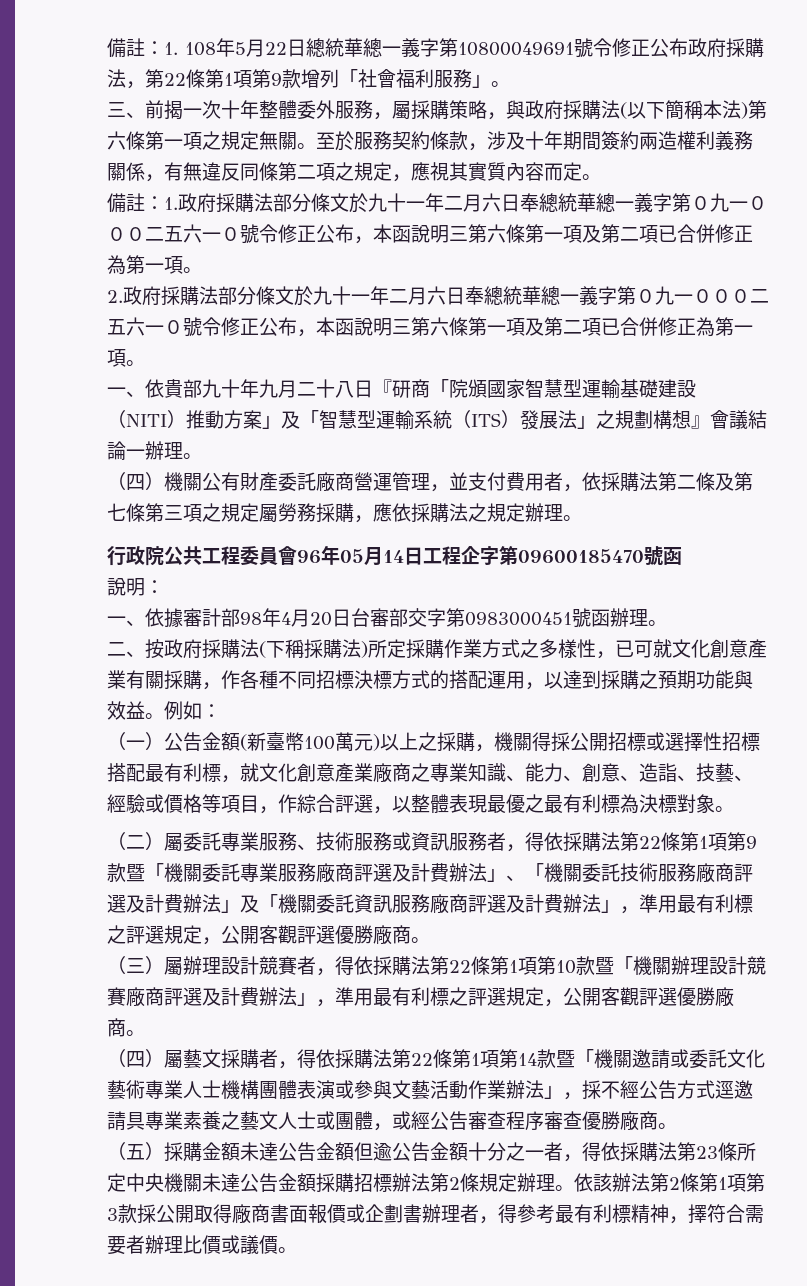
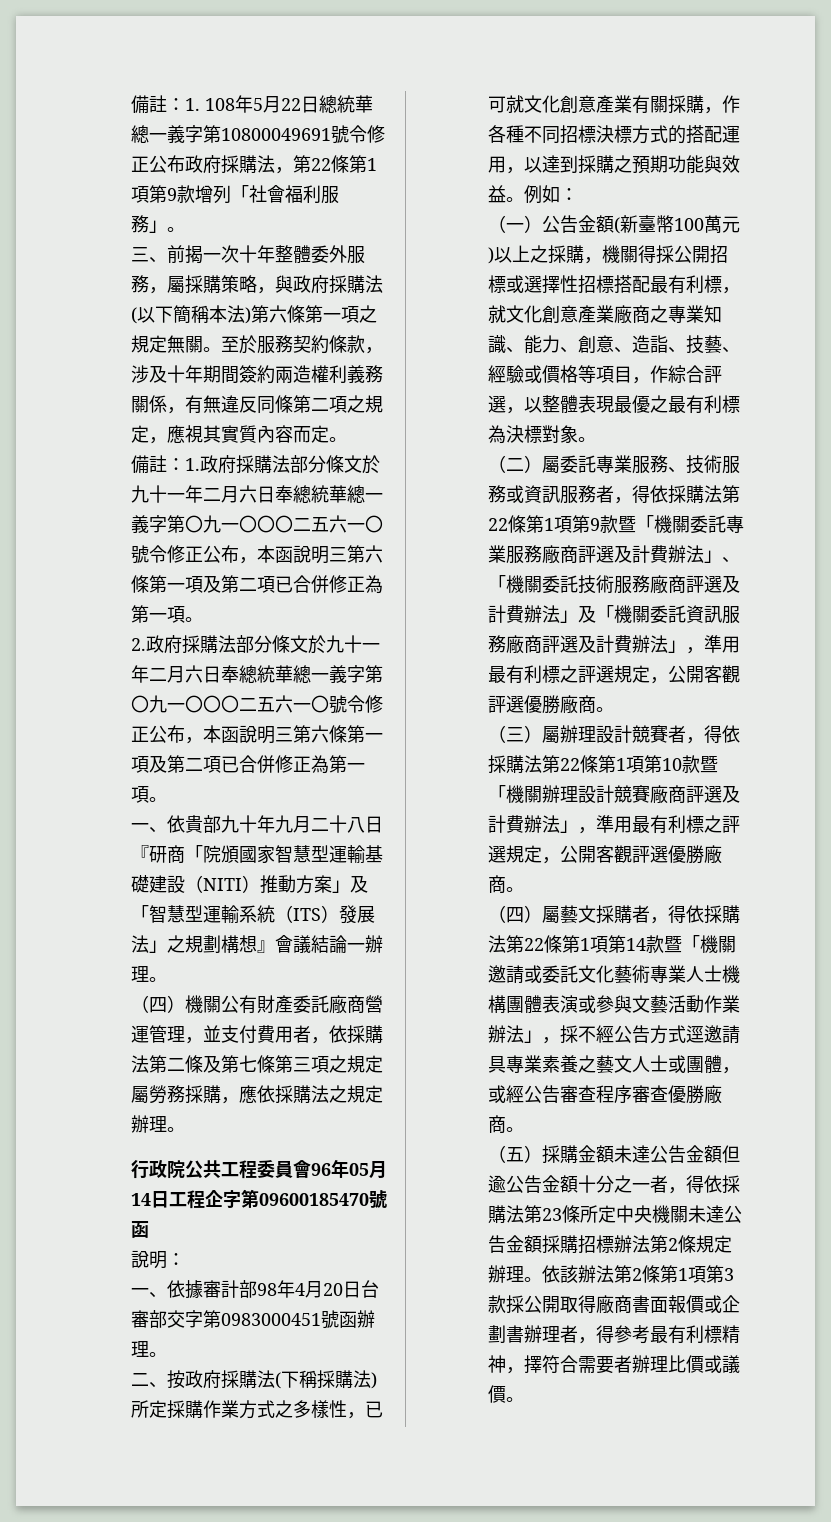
[690,193,767,212] [106,224,240,243] ０九一０００二五六一０ -> [184,515,383,533] 〇九一〇〇〇二五六一〇
[635,286,769,305] [106,317,183,336] ０九一０００二五六一０ -> [130,695,329,713] 〇九一〇〇〇二五六一〇

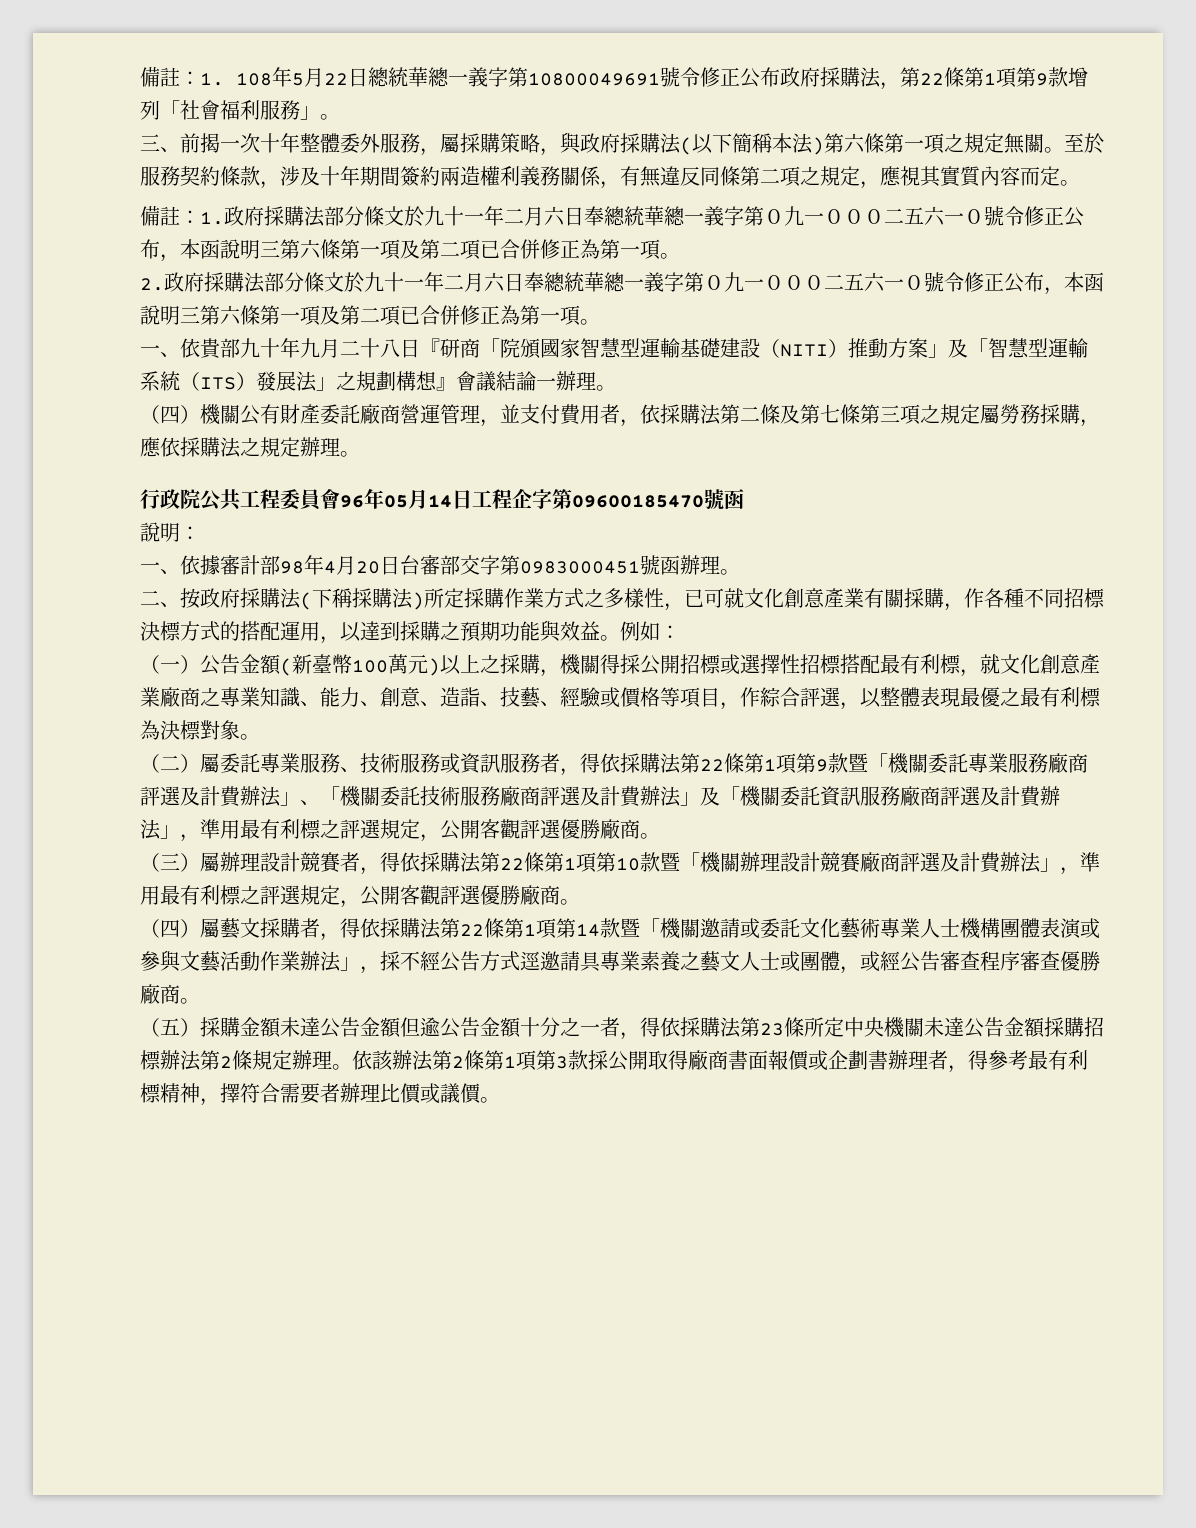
[184,515,383,533] 〇九一〇〇〇二五六一〇 -> [764,206,985,226] ０九一０００二五六一０
[130,695,329,713] 〇九一〇〇〇二五六一〇 -> [704,272,925,292] ０九一０００二五六一０

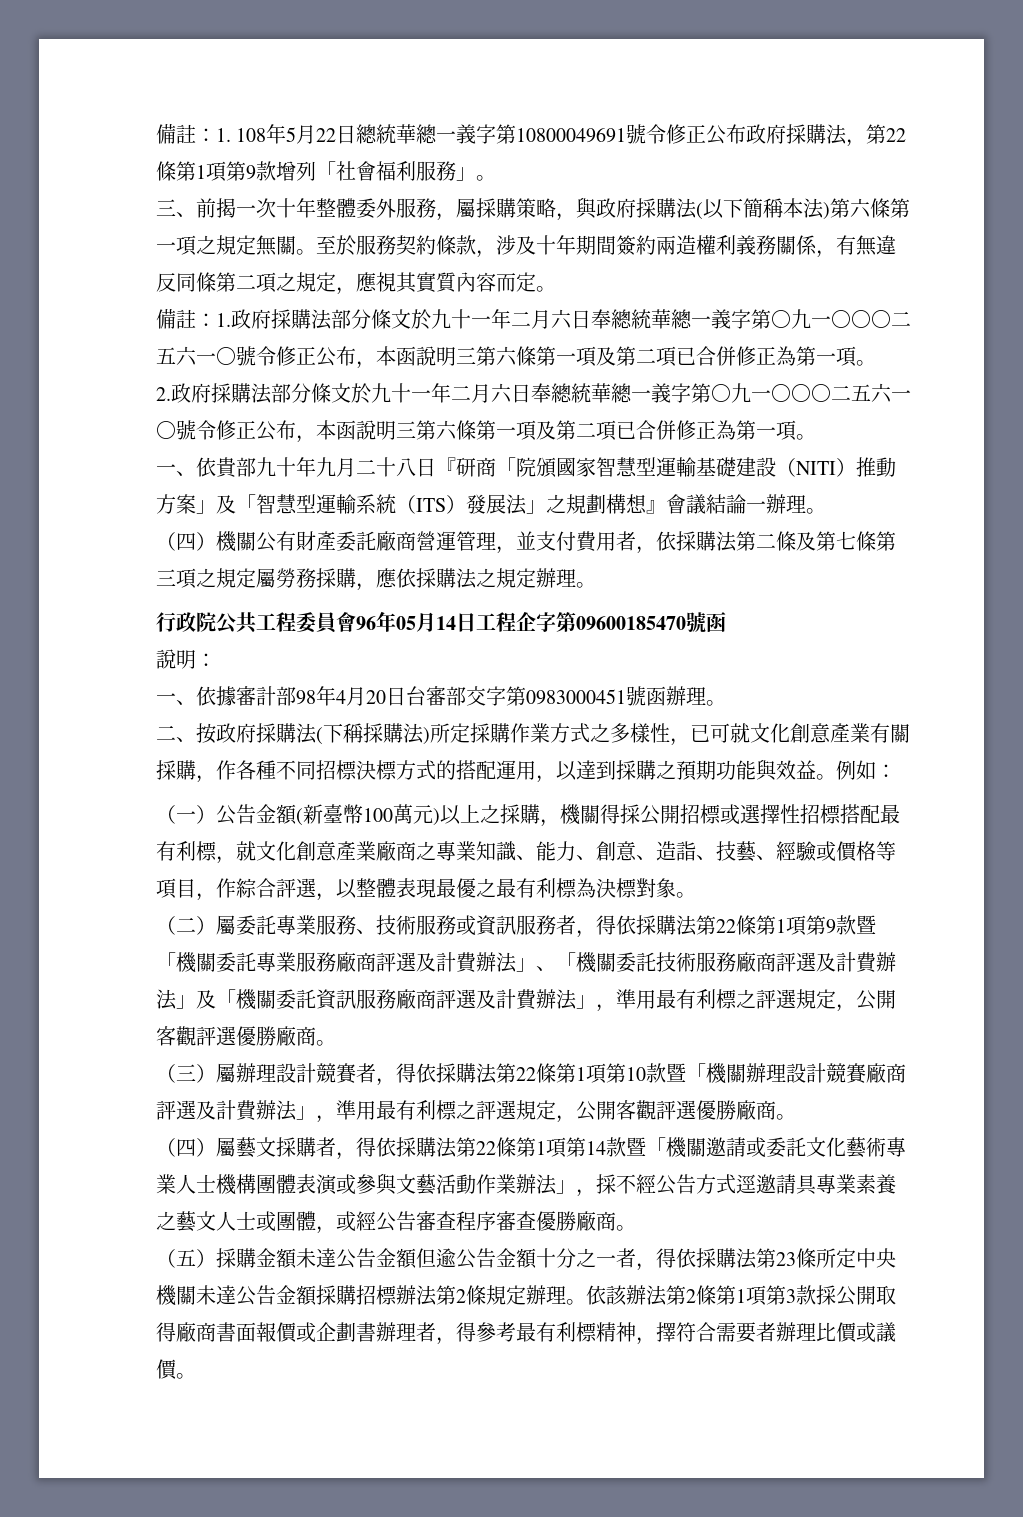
[764,206,985,226] ０九一０００二五六一０ -> [770,309,911,329] [155,346,236,366] 〇九一〇〇〇二五六一〇
[704,272,925,292] ０九一０００二五六一０ -> [710,383,911,403] [155,421,176,439] 〇九一〇〇〇二五六一〇

